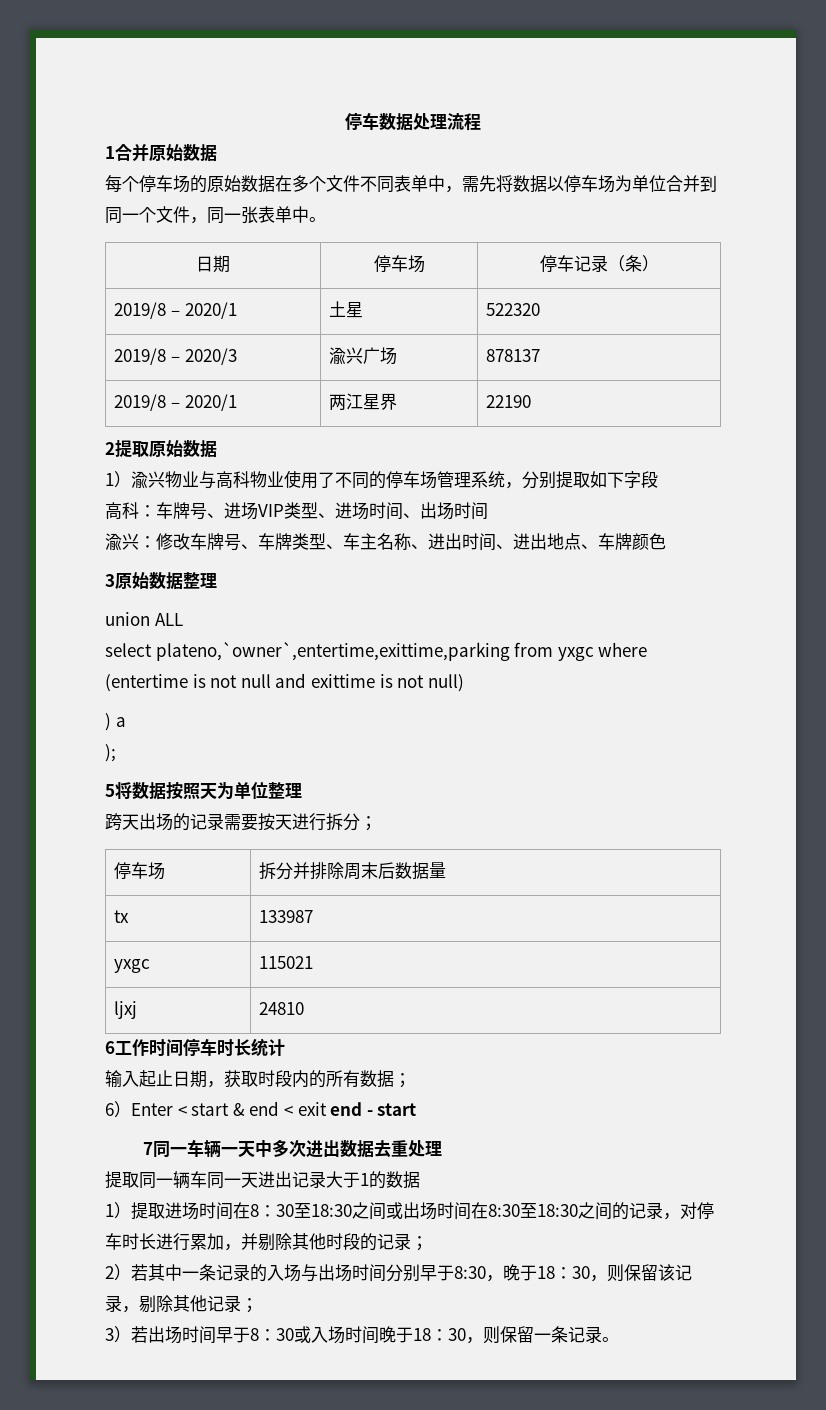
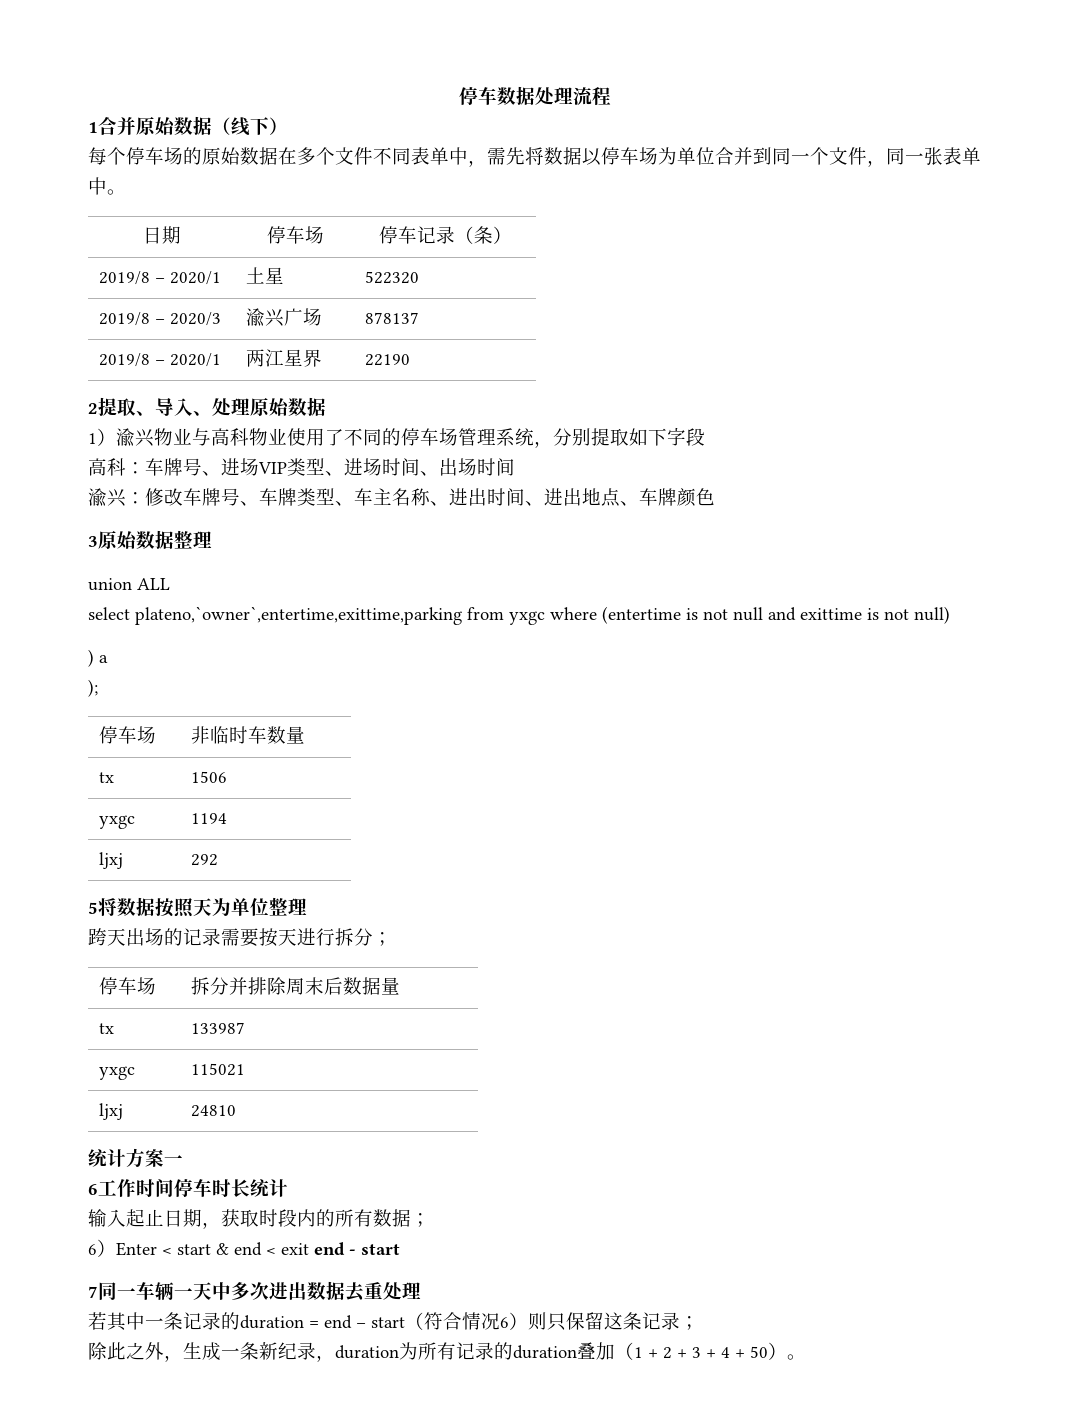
(217, 153) none -> [212,117,288,136] （线下）
(149, 449) none -> [136,398,250,416] 、导入、处理
(116, 753) none -> [98,726,156,744] [190,726,305,744] [98,772,114,783] [190,771,227,783] [98,815,135,829] [190,813,227,824] [98,852,123,869] [190,854,218,866] // 停车场 | 非临时车数量 // tx | 1506 // yxgc | 1194 // ljxj | 292
(305, 1008) none -> [88,1148,183,1168] // 统计方案一
[105,1171,420,1189] [105,1202,714,1220] [105,1233,428,1251] [105,1264,692,1282] [105,1295,258,1313] [105,1326,602,1344] 提取同一辆车同一天进出记录大于1的数据 // 1）提取进场时间在8：30至18:30之间或出场时间在8:30至18:30之间的记录，对停车时长进行累加，并剔除其他时段的记录； // 2）若其中一条记录的入场与出场时间分别早于8:30，晚于18：30，则保留该记录，剔除其他记录； // 3）若出场时间早于8：30或入场时间晚于18：30，则保留一条记录 -> [88,1312,699,1331] [88,1342,787,1362] 若其中一条记录的duration = end – start（符合情况6）则只保留这条记录； // 除此之外，生成一条新纪录，duration为所有记录的duration叠加（1 + 2 + 3 + 4 + 50）

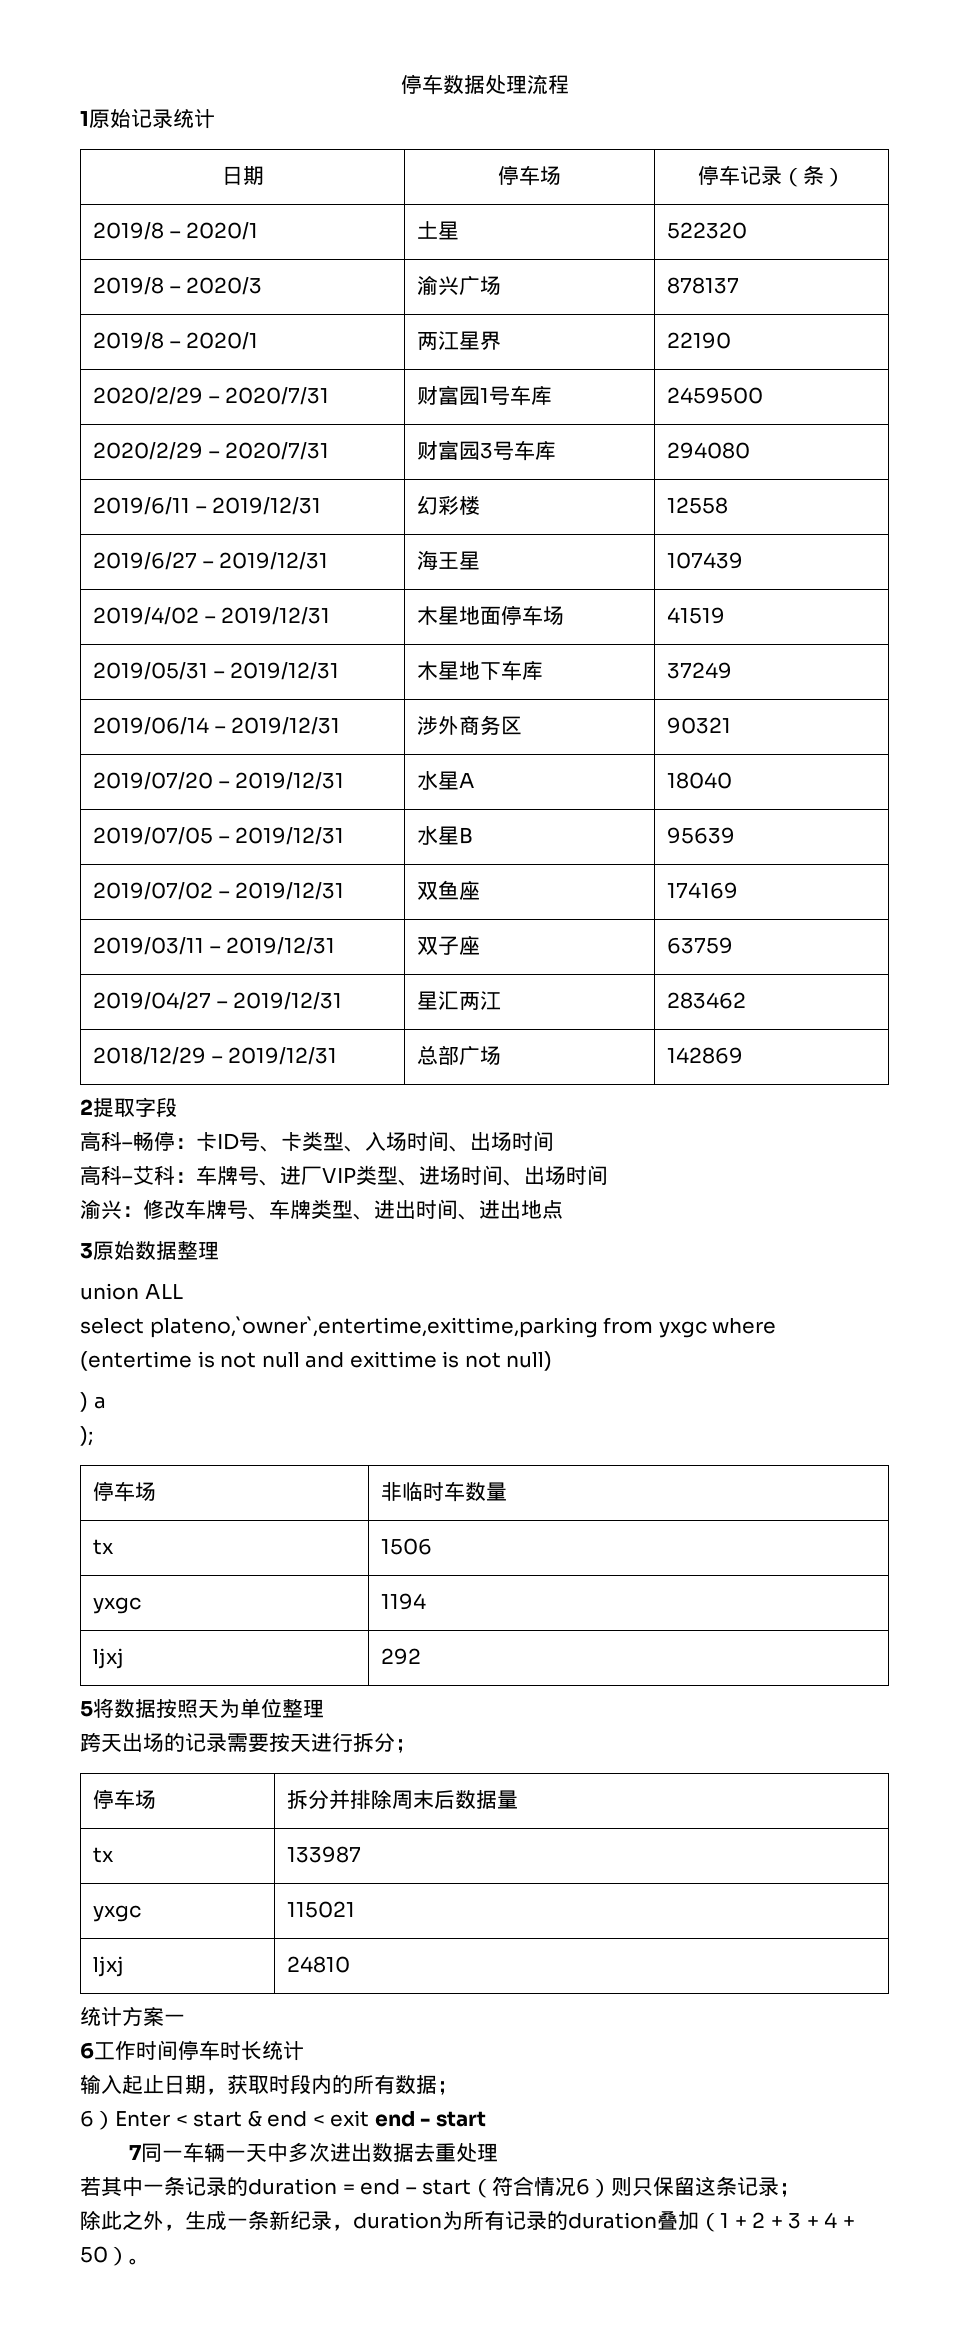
[98,116,288,136] [88,147,981,167] [88,177,126,195] 合并原始数据（线下） // 每个停车场的原始数据在多个文件不同表单中，需先将数据以停车场为单位合并到同一个文件，同一张表单中。 -> [89,108,215,129] 原始记录统计
[88,397,326,416] [88,427,705,448] [88,458,107,476] // 2提取、导入、处理原始数据 // 1）渝兴物业与高科物业使用了不同的停车场管理系统，分别提取如下字段 // 高 -> [93,387,330,405] [417,385,553,406] [667,387,764,404] [93,442,330,460] [417,440,557,461] [667,442,751,459] [93,497,322,515] [417,495,481,515] [667,497,729,514] [93,552,329,570] [417,550,481,570] [667,552,744,569] [93,607,331,625] [417,605,565,626] [667,607,726,624] [93,662,340,680] [417,660,544,681] [667,662,733,679] [93,717,341,735] [417,715,523,735] [667,717,732,734] [93,772,345,790] [417,771,476,790] [667,772,733,789] [93,827,345,845] [417,826,474,845] [667,827,736,844] [93,882,345,900] [417,880,481,900] [667,882,739,899] [93,937,336,955] [417,935,481,955] [667,937,734,954] [93,992,343,1010] [417,991,502,1010] [667,992,747,1009] [93,1047,338,1065] [417,1045,502,1065] [667,1047,744,1064] [80,1097,177,1117] [80,1131,554,1152] [80,1165,154,1185] // 2020/2/29 – 2020/7/31 | 财富园1号车库 | 2459500 // 2020/2/29 – 2020/7/31 | 财富园3号车库 | 294080 // 2019/6/11 – 2019/12/31 | 幻彩楼 | 12558 // 2019/6/27 – 2019/12/31 | 海王星 | 107439 // 2019/4/02 – 2019/12/31 | 木星地面停车场 | 41519 // 2019/05/31 – 2019/12/31 | 木星地下车库 | 37249 // 2019/06/14 – 2019/12/31 | 涉外商务区 | 90321 // 2019/07/20 – 2019/12/31 | 水星A | 18040 // 2019/07/05 – 2019/12/31 | 水星B | 95639 // 2019/07/02 – 2019/12/31 | 双鱼座 | 174169 // 2019/03/11 – 2019/12/31 | 双子座 | 63759 // 2019/04/27 – 2019/12/31 | 星汇两江 | 283462 // 2018/12/29 – 2019/12/31 | 总部广场 | 142869 // 2提取字段 // 高科–畅停：卡ID号、卡类型、入场时间、出场时间 // 高科–艾
[240,458,259,476] 场 -> [301,1166,322,1185] 厂
[354,488,449,506] 车主名称、 -> (374, 1216) none
[620,488,715,507] 、车牌颜色 -> (563, 1209) none

